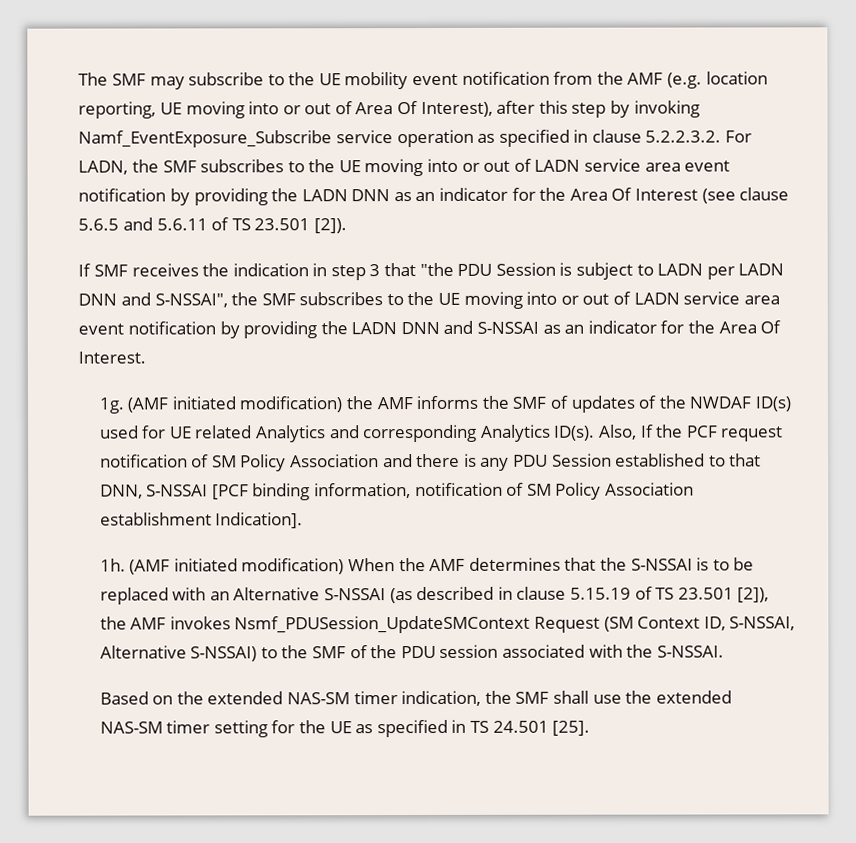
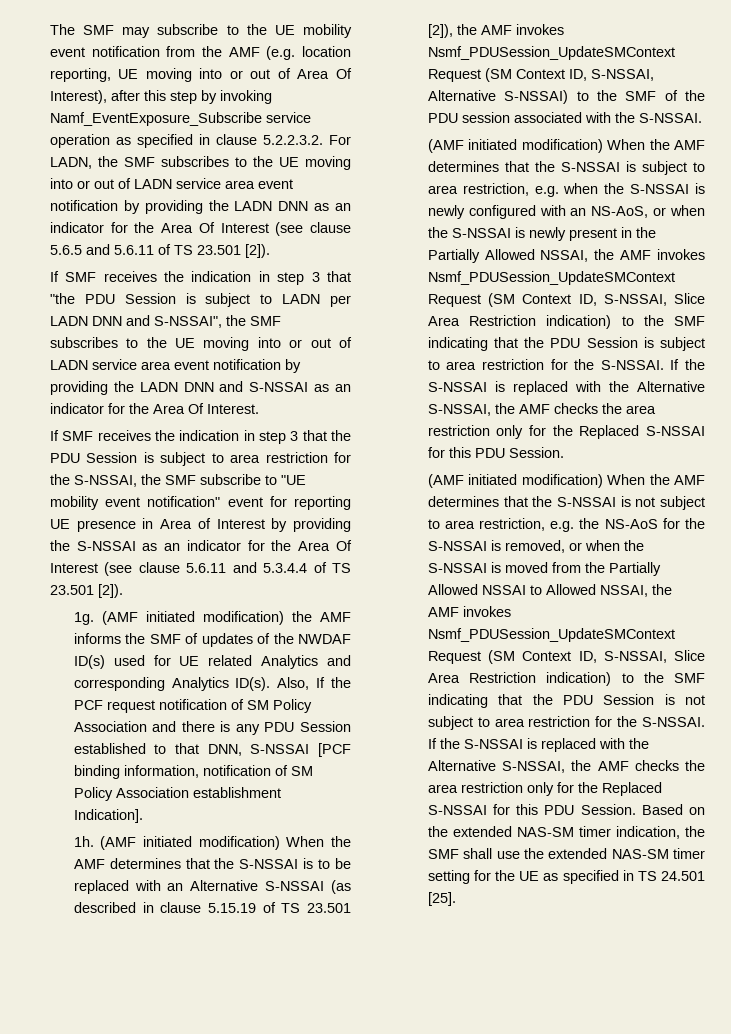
(147, 357) none -> [49,430,352,444] [49,452,352,466] [49,474,306,487] [49,496,351,510] [49,518,352,532] [49,540,352,551] [49,562,351,576] [49,584,123,598] // If SMF receives the indication in step 3 that the PDU Session is subject to area restriction for the S-NSSAI, the SMF subscribe to "UE mobility event notification" event for reporting UE presence in Area of Interest by providing the S-NSSAI as an indicator for the Area Of Interest (see clause 5.6.11 and 5.3.4.4 of TS 23.501 [2]).
(724, 651) none -> [427,139,705,153] [427,161,705,175] [427,183,705,197] [427,205,705,219] [427,227,656,241] [427,249,705,263] [427,271,675,285] [427,293,705,307] [427,315,705,329] [427,337,705,351] [427,359,705,370] [427,381,705,395] [427,403,656,416] [427,425,705,439] [427,447,564,458] [427,474,705,488] [427,496,705,510] [427,518,705,532] [427,540,644,553] [427,562,661,576] [427,584,672,597] [427,606,511,617] [427,628,675,642] [427,650,705,664] [427,672,705,686] [427,694,705,708] [427,716,705,730] [427,738,649,752] [427,760,705,773] [427,782,662,796] [427,804,636,815] (AMF initiated modification) When the AMF determines that the S-NSSAI is subject to area restriction, e.g. when the S-NSSAI is newly configured with an NS-AoS, or when the S-NSSAI is newly present in the Partially Allowed NSSAI, the AMF invokes Nsmf_PDUSession_UpdateSMContext Request (SM Context ID, S-NSSAI, Slice Area Restriction indication) to the SMF indicating that the PDU Session is subject to area restriction for the S-NSSAI. If the S-NSSAI is replaced with the Alternative S-NSSAI, the AMF checks the area restriction only for the Replaced S-NSSAI for this PDU Session. // (AMF initiated modification) When the AMF determines that the S-NSSAI is not subject to area restriction, e.g. the NS-AoS for the S-NSSAI is removed, or when the S-NSSAI is moved from the Partially Allowed NSSAI to Allowed NSSAI, the AMF invokes Nsmf_PDUSession_UpdateSMContext Request (SM Context ID, S-NSSAI, Slice Area Restriction indication) to the SMF indicating that the PDU Session is not subject to area restriction for the S-NSSAI. If the S-NSSAI is replaced with the Alternative S-NSSAI, the AMF checks the area restriction only for the Replaced S-NSSAI for this PDU Session.

